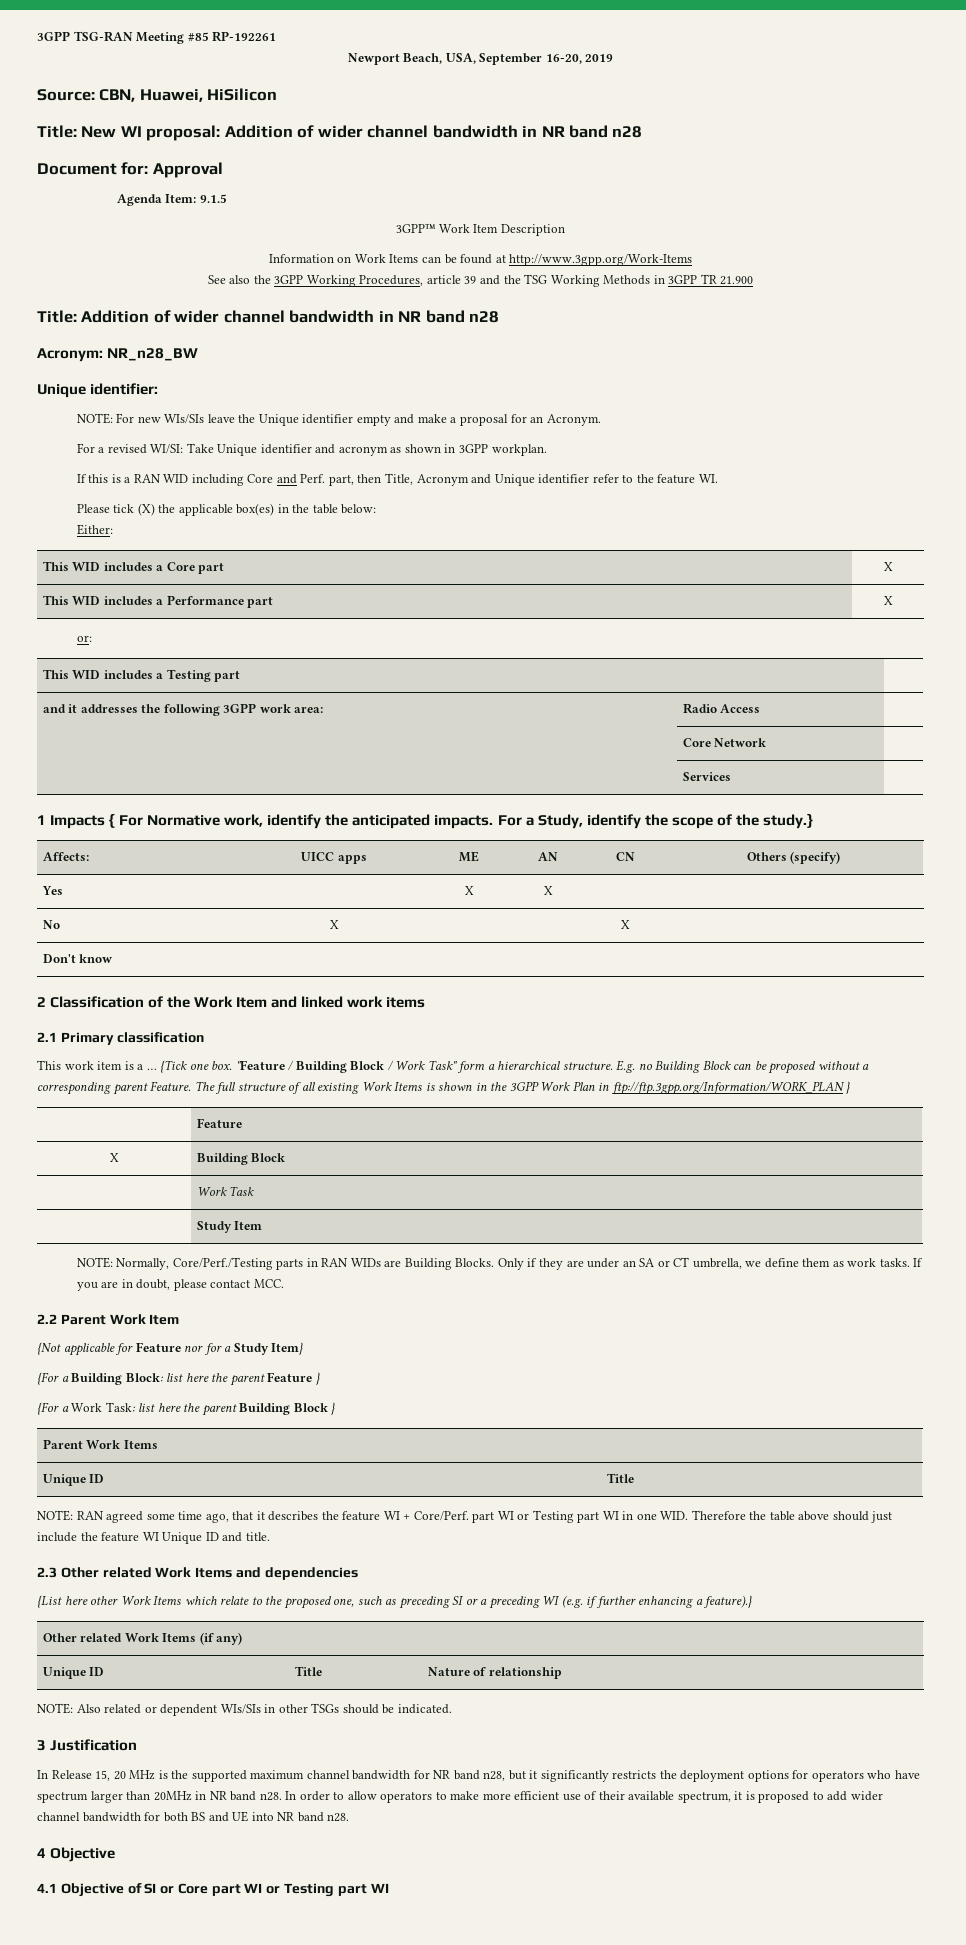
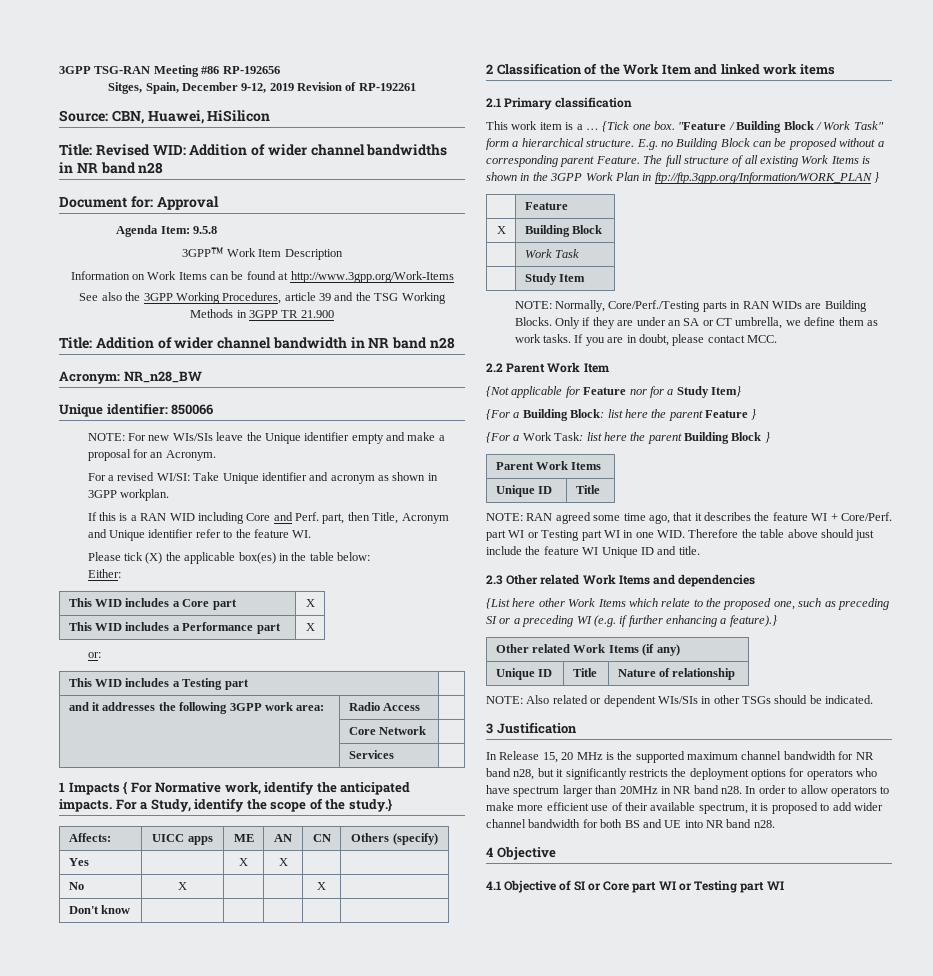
[187,31,277,42] [347,53,614,65] #85 RP-192261 // Newport Beach, USA, September 16-20, 2019 -> [201,66,280,74] [108,82,416,94] #86 RP-192656 // Sitges, Spain, December 9-12, 2019 Revision of RP-192261
[81,125,518,141] New WI proposal: Addition of wider channel bandwidth -> [95,144,448,156] Revised WID: Addition of wider channel bandwidths
[199,194,227,203] 9.1.5 -> [193,226,218,234] 9.5.8
(159, 389) none -> [171,404,214,415] 850066

